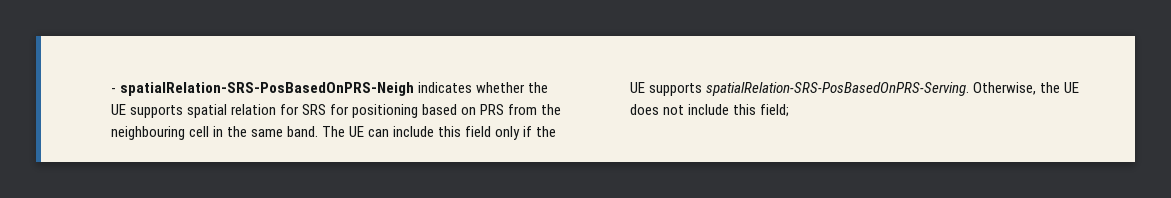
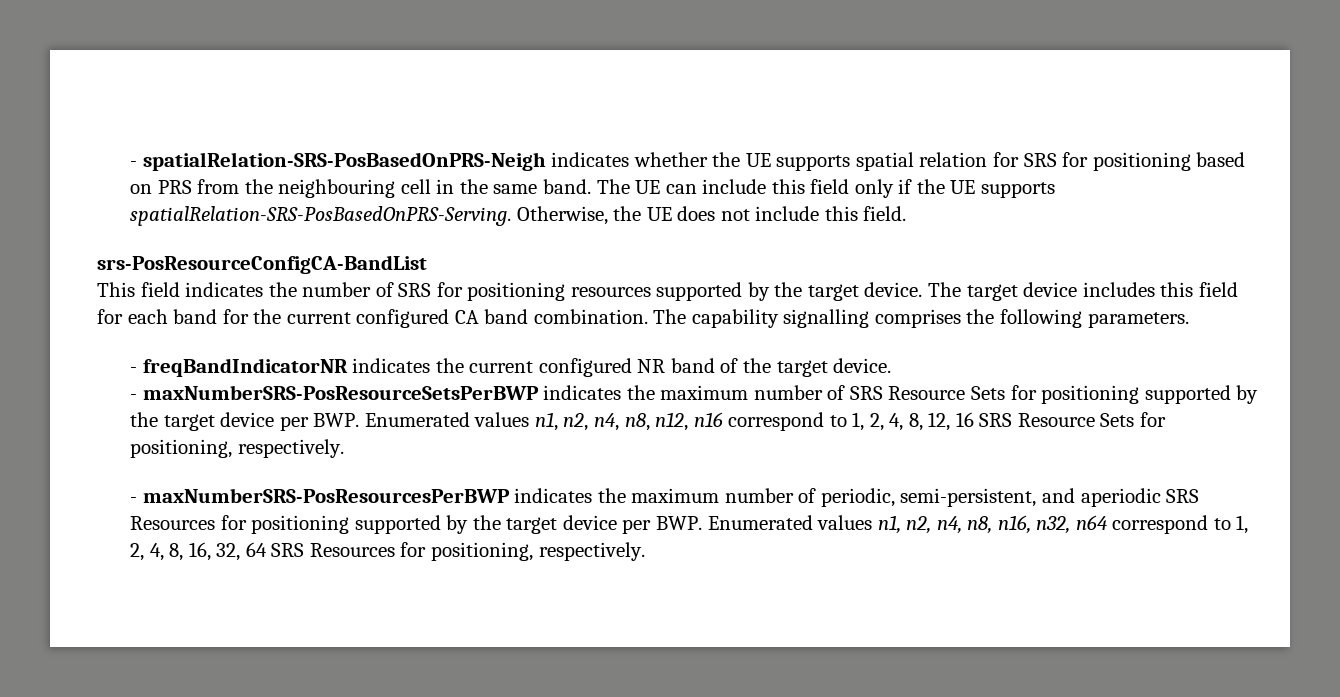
[759,104,789,117] field; -> [863,206,907,221] [97,255,427,274] [97,282,1238,301] [97,309,1189,328] [130,358,892,377] [130,385,1259,404] [130,412,1167,431] [130,439,344,458] [130,488,1200,507] [130,515,1249,534] [130,542,645,561] field. // srs-PosResourceConfigCA-BandList // This field indicates the number of SRS for positioning resources supported by the target device. The target device includes this field for each band for the current configured CA band combination. The capability signalling comprises the following parameters. // - freqBandIndicatorNR indicates the current configured NR band of the target device. // - maxNumberSRS-PosResourceSetsPerBWP indicates the maximum number of SRS Resource Sets for positioning supported by the target device per BWP. Enumerated values n1, n2, n4, n8, n12, n16 correspond to 1, 2, 4, 8, 12, 16 SRS Resource Sets for positioning, respectively. // - maxNumberSRS-PosResourcesPerBWP indicates the maximum number of periodic, semi-persistent, and aperiodic SRS Resources for positioning supported by the target device per BWP. Enumerated values n1, n2, n4, n8, n16, n32, n64 correspond to 1, 2, 4, 8, 16, 32, 64 SRS Resources for positioning, respectively.

